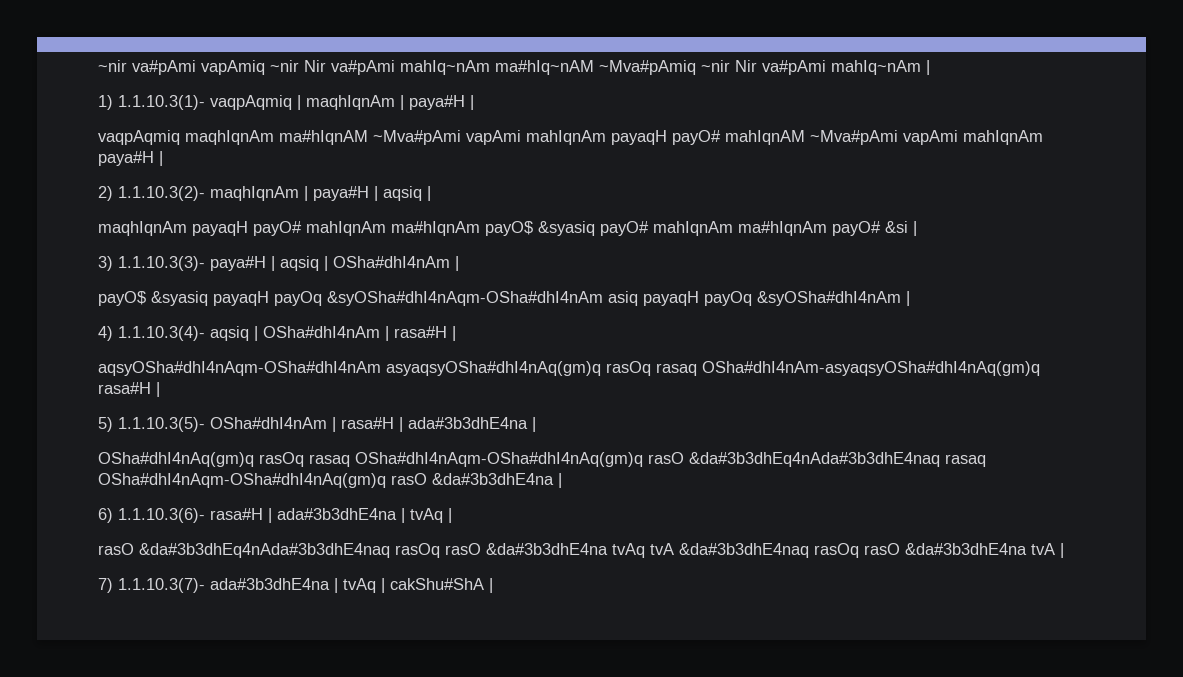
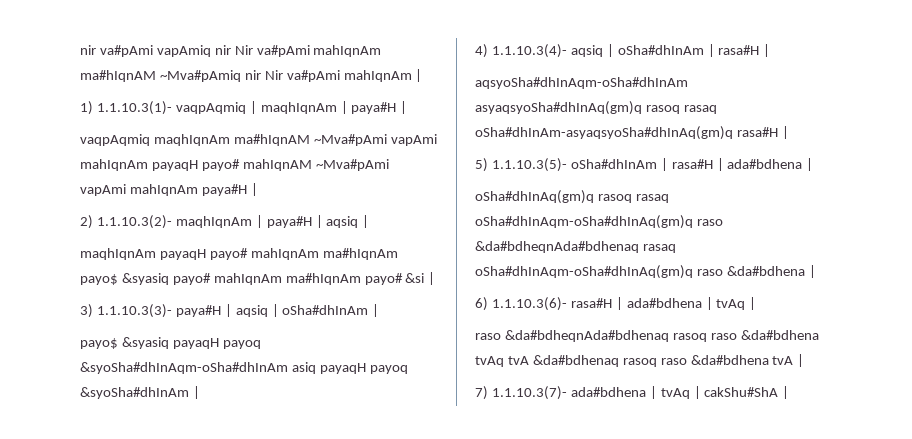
[98,60,127,72] ~nir -> [80,45,96,55] nir
[270,60,921,75] ~nir Nir va#pAmi mahIq~nAm ma#hIq~nAM ~Mva#pAmiq ~nir Nir va#pAmi mahIq~nAm -> [214,45,382,57] [80,70,412,82] nir Nir va#pAmi mahIqnAm ma#hIqnAM ~Mva#pAmiq nir Nir va#pAmi mahIqnAm
[672,130,721,145] payO# -> [201,159,240,171] payo#
[253,221,881,236] payO# mahIqnAm ma#hIqnAm payO$ &syasiq payO# mahIqnAm ma#hIqnAm payO# -> [209,248,398,260] [80,273,403,285] payo# mahIqnAm ma#hIqnAm payo$ &syasiq payo# mahIqnAm ma#hIqnAm payo#
[333,256,459,271] [98,291,146,306] OSha#dhI4nAm | // payO$ -> [282,304,380,317] [80,338,118,349] oSha#dhInAm | // payo$
[274,291,901,306] payOq &syOSha#dhI4nAqm-OSha#dhI4nAm asiq payaqH payOq &syOSha#dhI4nAm -> [222,340,261,349] [80,362,408,374] [80,387,189,399] payoq &syoSha#dhInAqm-oSha#dhInAm asiq payaqH payoq &syoSha#dhInAm
[263,326,380,338] OSha#dhI4nAm -> [617,45,704,55] oSha#dhInAm
[98,361,1040,376] aqsyOSha#dhI4nAqm-OSha#dhI4nAm asyaqsyOSha#dhI4nAq(gm)q rasOq rasaq OSha#dhI4nAm-asyaqsyOSha#dhI4nAq(gm)q -> [475,77,688,89] [475,101,717,115] [475,126,733,140] aqsyoSha#dhInAqm-oSha#dhInAm asyaqsyoSha#dhInAq(gm)q rasoq rasaq oSha#dhInAm-asyaqsyoSha#dhInAq(gm)q
[210,417,536,432] [98,452,986,467] [98,473,554,488] OSha#dhI4nAm | rasa#H | ada#3b3dhE4na | // OSha#dhI4nAq(gm)q rasOq rasaq OSha#dhI4nAqm-OSha#dhI4nAq(gm)q rasO &da#3b3dhEq4nAda#3b3dhE4naq rasaq OSha#dhI4nAqm-OSha#dhI4nAq(gm)q rasO &da#3b3dhE4na -> [570,158,814,171] [475,190,669,204] [475,215,723,229] [475,241,676,253] [475,265,805,279] oSha#dhInAm | rasa#H | ada#bdhena | // oSha#dhInAq(gm)q rasoq rasaq oSha#dhInAqm-oSha#dhInAq(gm)q raso &da#bdheqnAda#bdhenaq rasaq oSha#dhInAqm-oSha#dhInAq(gm)q raso &da#bdhena
[277,508,397,520] ada#3b3dhE4na -> [626,298,702,308] ada#bdhena
[98,543,1027,558] rasO &da#3b3dhEq4nAda#3b3dhE4naq rasOq rasO &da#3b3dhE4na tvAq tvA &da#3b3dhE4naq rasOq rasO &da#3b3dhE4na -> [475,330,819,342] [475,355,769,367] raso &da#bdheqnAda#bdhenaq rasoq raso &da#bdhena tvAq tvA &da#bdhenaq rasoq raso &da#bdhena
[210,578,330,590] ada#3b3dhE4na -> [570,387,646,397] ada#bdhena

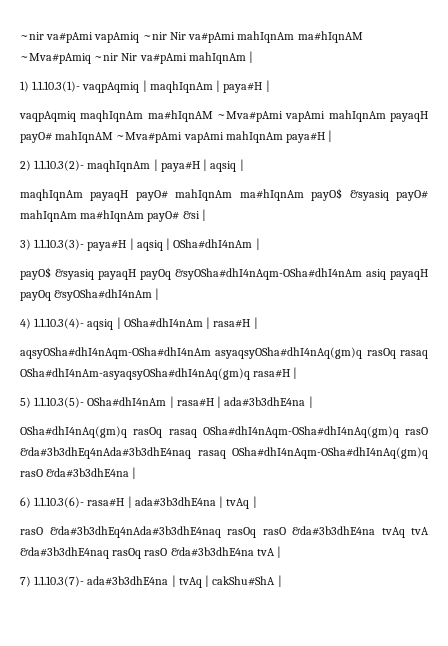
[80,45,96,55] nir -> [20,32,44,40] ~nir
[214,45,231,55] nir -> [142,32,167,40] ~nir
[244,70,261,80] nir -> [94,53,119,61] ~nir
[201,159,240,171] payo# -> [20,132,52,143] payO#
[209,248,398,260] [80,273,403,285] payo# mahIqnAm ma#hIqnAm payo$ &syasiq payo# mahIqnAm ma#hIqnAm payo# -> [135,188,428,201] [20,210,180,222] payO# mahIqnAm ma#hIqnAm payO$ &syasiq payO# mahIqnAm ma#hIqnAm payO#
[282,304,380,317] [80,338,118,349] oSha#dhInAm | // payo$ -> [173,238,260,250] [20,267,51,280] OSha#dhI4nAm | // payO$
[222,340,261,349] [80,362,408,374] [80,387,189,399] payoq &syoSha#dhInAqm-oSha#dhInAm asiq payaqH payoq &syoSha#dhInAm -> [140,268,428,280] [20,289,153,301] payOq &syOSha#dhI4nAqm-OSha#dhI4nAm asiq payaqH payOq &syOSha#dhI4nAm
[617,45,704,55] oSha#dhInAm -> [123,318,203,328] OSha#dhI4nAm
[475,77,688,89] [475,101,717,115] [475,126,733,140] aqsyoSha#dhInAqm-oSha#dhInAm asyaqsyoSha#dhInAq(gm)q rasoq rasaq oSha#dhInAm-asyaqsyoSha#dhInAq(gm)q -> [20,347,428,359] [20,368,250,380] aqsyOSha#dhI4nAqm-OSha#dhI4nAm asyaqsyOSha#dhI4nAq(gm)q rasOq rasaq OSha#dhI4nAm-asyaqsyOSha#dhI4nAq(gm)q
[570,158,814,171] [475,190,669,204] [475,215,723,229] [475,241,676,253] [475,265,805,279] oSha#dhInAm | rasa#H | ada#bdhena | // oSha#dhInAq(gm)q rasoq rasaq oSha#dhInAqm-oSha#dhInAq(gm)q raso &da#bdheqnAda#bdhenaq rasaq oSha#dhInAqm-oSha#dhInAq(gm)q raso &da#bdhena -> [87,396,313,408] [20,426,428,438] [20,447,428,459] [20,468,130,478] OSha#dhI4nAm | rasa#H | ada#3b3dhE4na | // OSha#dhI4nAq(gm)q rasOq rasaq OSha#dhI4nAqm-OSha#dhI4nAq(gm)q rasO &da#3b3dhEq4nAda#3b3dhE4naq rasaq OSha#dhI4nAqm-OSha#dhI4nAq(gm)q rasO &da#3b3dhE4na
[626,298,702,308] ada#bdhena -> [134,497,216,507] ada#3b3dhE4na
[475,330,819,342] [475,355,769,367] raso &da#bdheqnAda#bdhenaq rasoq raso &da#bdhena tvAq tvA &da#bdhenaq rasoq raso &da#bdhena -> [20,526,429,538] [20,547,254,559] rasO &da#3b3dhEq4nAda#3b3dhE4naq rasOq rasO &da#3b3dhE4na tvAq tvA &da#3b3dhE4naq rasOq rasO &da#3b3dhE4na
[570,387,646,397] ada#bdhena -> [87,576,169,586] ada#3b3dhE4na

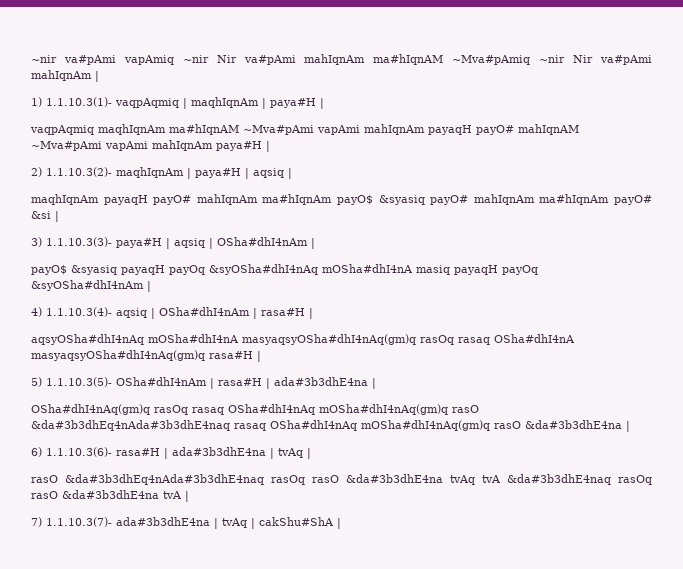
[175,268,386,280] &syOSha#dhI4nAqm-OSha#dhI4nAm asiq -> [209,264,450,275] &syOSha#dhI4nAq mOSha#dhI4nA masiq
[20,347,428,359] [20,368,250,380] aqsyOSha#dhI4nAqm-OSha#dhI4nAm asyaqsyOSha#dhI4nAq(gm)q rasOq rasaq OSha#dhI4nAm-asyaqsyOSha#dhI4nAq(gm)q -> [31,334,575,345] [31,350,205,361] aqsyOSha#dhI4nAq mOSha#dhI4nA masyaqsyOSha#dhI4nAq(gm)q rasOq rasaq OSha#dhI4nA masyaqsyOSha#dhI4nAq(gm)q
[202,426,399,438] OSha#dhI4nAqm-OSha#dhI4nAq(gm)q -> [228,404,448,415] OSha#dhI4nAq mOSha#dhI4nAq(gm)q
[232,447,428,459] OSha#dhI4nAqm-OSha#dhI4nAq(gm)q -> [270,420,490,431] OSha#dhI4nAq mOSha#dhI4nAq(gm)q

